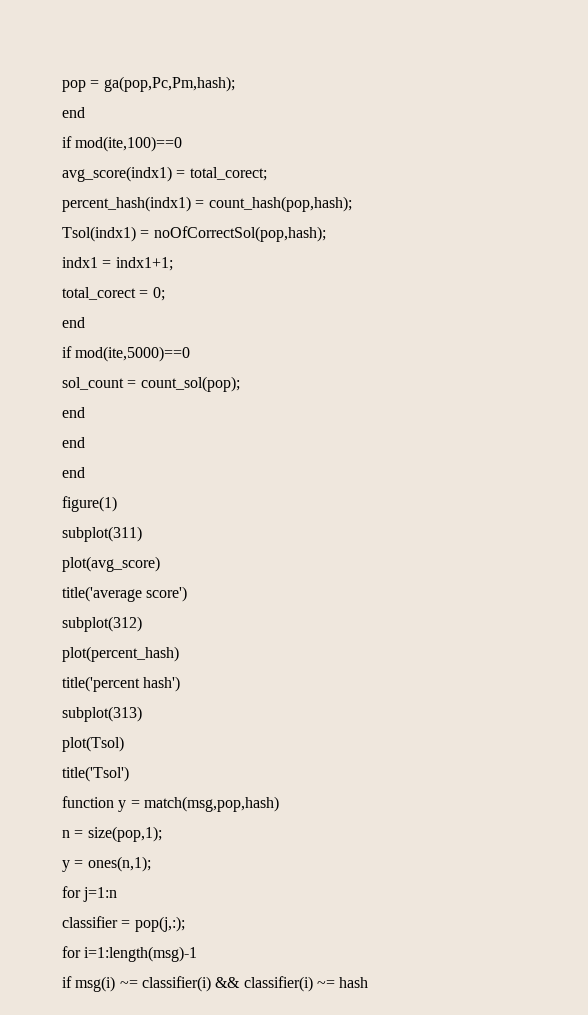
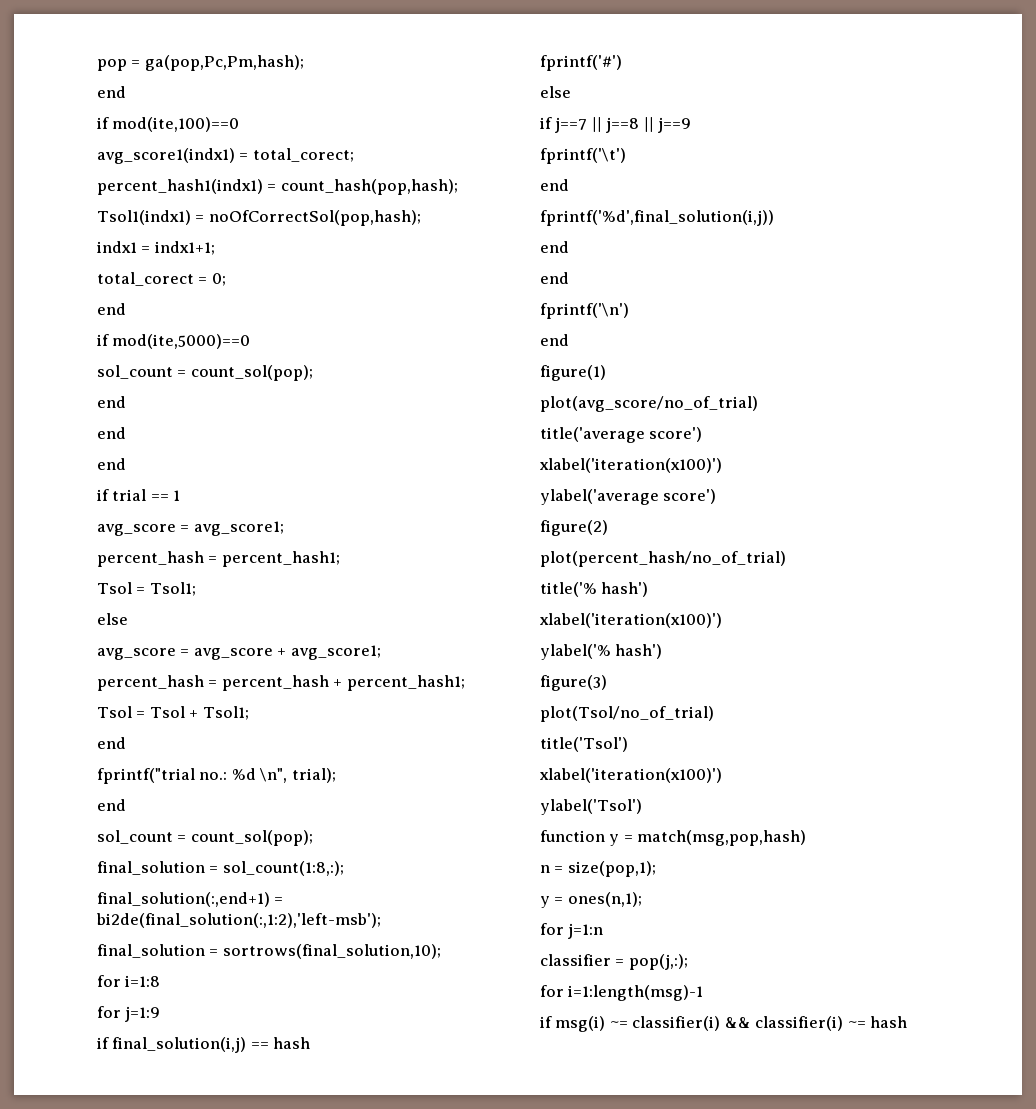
[62,166,172,182] avg_score(indx1) -> [97,148,235,164] avg_score1(indx1)
[62,196,191,212] percent_hash(indx1) -> [97,179,263,195] percent_hash1(indx1)
[62,226,136,242] Tsol(indx1) -> [97,210,191,225] Tsol1(indx1)
(85, 472) none -> [97,489,181,501] [97,521,284,536] [97,551,340,567] [97,582,196,596] [97,613,128,625] [97,645,381,660] [97,675,465,691] [97,706,249,720] [97,737,126,749] [97,768,336,784] [97,799,126,811] [97,830,313,846] [97,861,344,876] [97,892,284,907] [96,913,381,928] [97,944,441,959] [97,975,161,987] [97,1006,161,1022] [97,1037,311,1053] [540,55,622,71] [540,86,571,98] [540,117,692,133] [540,148,626,164] [540,179,569,191] [540,210,774,226] [540,241,569,253] [540,272,569,284] [540,303,629,319] [540,334,569,346] // if trial == 1 // avg_score = avg_score1; // percent_hash = percent_hash1; // Tsol = Tsol1; // else // avg_score = avg_score + avg_score1; // percent_hash = percent_hash + percent_hash1; // Tsol = Tsol + Tsol1; // end // fprintf("trial no.: %d \n", trial); // end // sol_count = count_sol(pop); // final_solution = sol_count(1:8,:); // final_solution(:,end+1) = bi2de(final_solution(:,1:2),'left-msb'); // final_solution = sortrows(final_solution,10); // for i=1:8 // for j=1:9 // if final_solution(i,j) == hash // fprintf('#') // else // if j==7 || j==8 || j==9 // fprintf('\t') // end // fprintf('%d',final_solution(i,j)) // end // end // fprintf('\n') // end
[62,526,142,542] [62,556,160,572] subplot(311) // plot(avg_score) -> [540,396,758,412] plot(avg_score/no_of_trial)
[62,616,142,632] [62,646,179,662] [62,676,181,692] [62,706,142,722] [62,736,124,752] subplot(312) // plot(percent_hash) // title('percent hash') // subplot(313) // plot(Tsol) -> [539,458,722,473] [540,489,717,505] [540,520,608,536] [540,551,786,567] [540,582,649,597] [539,613,722,628] [540,644,663,660] [540,675,607,691] [540,706,714,722] xlabel('iteration(x100)') // ylabel('average score') // figure(2) // plot(percent_hash/no_of_trial) // title('% hash') // xlabel('iteration(x100)') // ylabel('% hash') // figure(3) // plot(Tsol/no_of_trial)
(129, 774) none -> [539,768,722,783] [540,799,642,815] // xlabel('iteration(x100)') // ylabel('Tsol')

